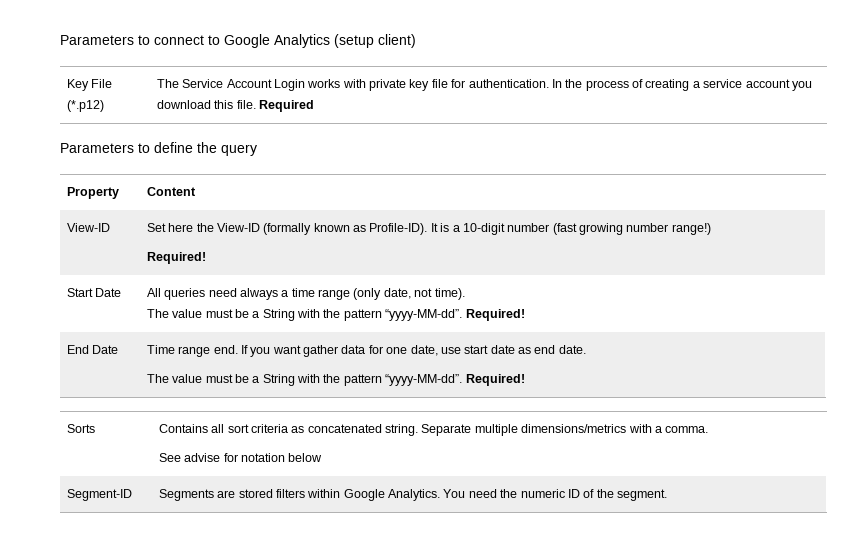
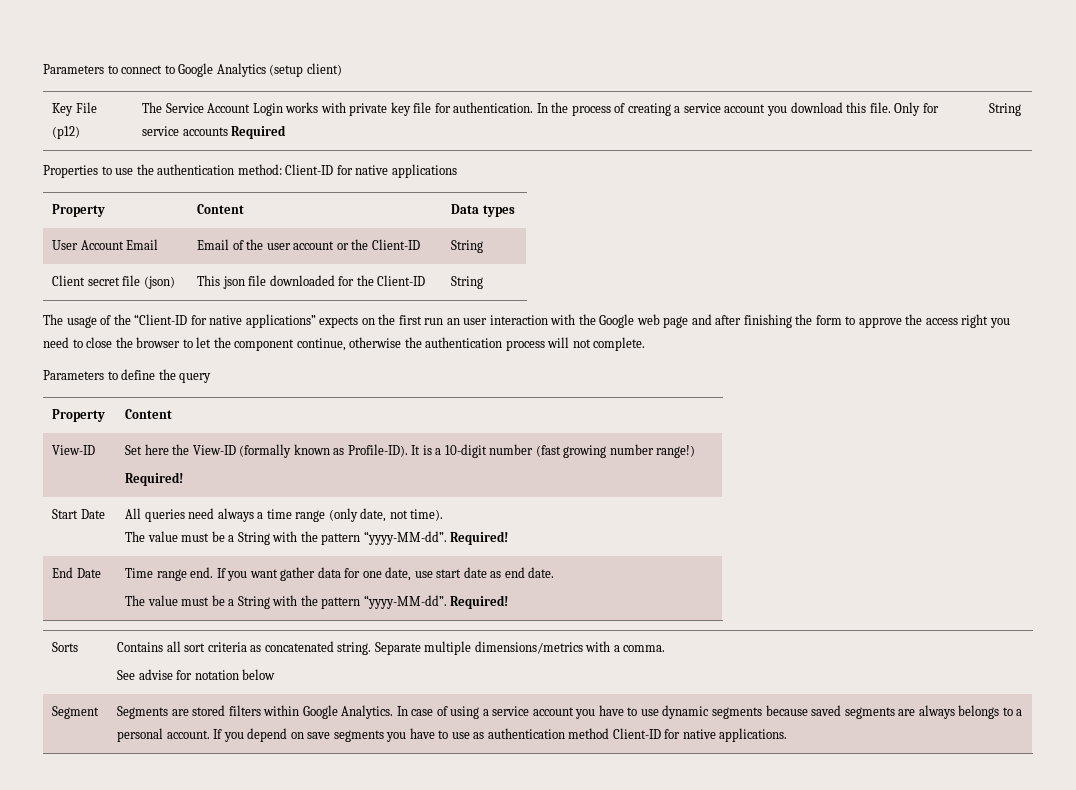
[66,100,104,112] (*.p12) -> [52,126,81,139] (p12)
[258,100,314,112] Required -> [894,102,939,116] [142,125,287,139] [989,103,1022,116] [43,164,457,178] [52,204,106,217] [197,204,245,214] [451,204,515,217] [52,239,159,250] [197,239,420,250] [451,240,484,253] [52,275,175,289] [197,275,426,289] [451,276,484,289] [43,314,1010,328] [43,337,646,351] Only for service accounts Required | String // Properties to use the authentication method: Client-ID for native applications // Property | Content | Data types // User Account Email | Email of the user account or the Client-ID | String // Client secret file (json) | This json file downloaded for the Client-ID | String // The usage of the “Client-ID for native applications” expects on the first run an user interaction with the Google web page and after finishing the form to approve the access right you need to close the browser to let the component continue, otherwise the authentication process will not complete.
[66,489,132,501] Segment-ID -> [52,706,100,719] Segment
[443,489,668,501] You need the numeric ID of the segment. -> [396,705,1023,719] [117,728,788,742] In case of using a service account you have to use dynamic segments because saved segments are always belongs to a personal account. If you depend on save segments you have to use as authentication method Client-ID for native applications.

